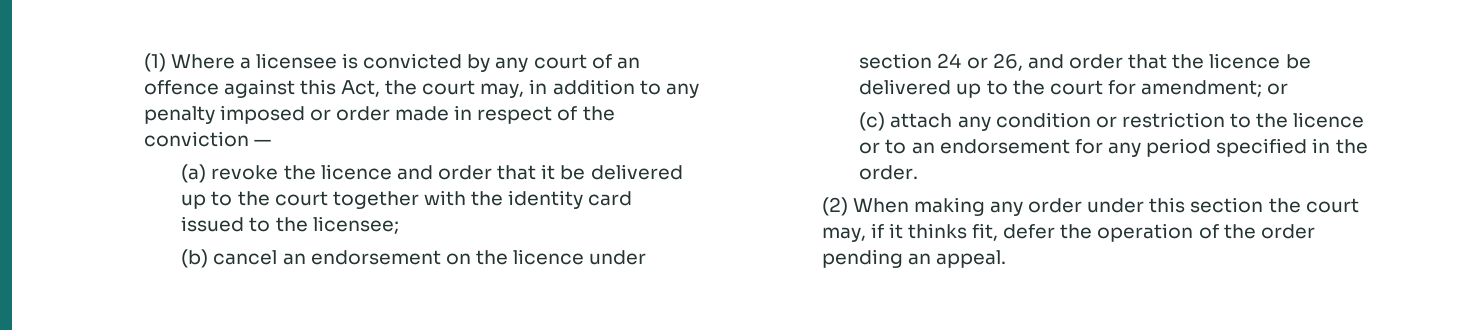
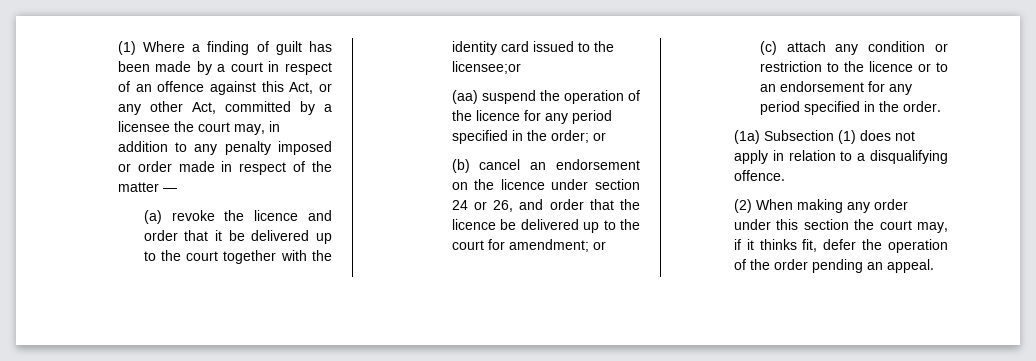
[255,53,587,72] licensee is convicted by any court -> [207,41,332,55] [117,61,332,75] finding of guilt has been made by a court in respect
(380, 88) none -> [319,83,332,92] [117,101,332,115] [117,121,170,132] or any other Act, committed by a licensee
[143,131,249,147] conviction -> [117,182,159,192] matter
[312,216,399,234] licensee; -> [451,61,521,74] [451,90,640,104] [451,110,612,124] [451,130,606,144] licensee;or // (aa) suspend the operation of the licence for any period specified in the order; or
(919, 172) none -> [733,130,915,144] [733,150,948,164] [733,170,785,181] // (1a) Subsection (1) does not apply in relation to a disqualifying offence.

